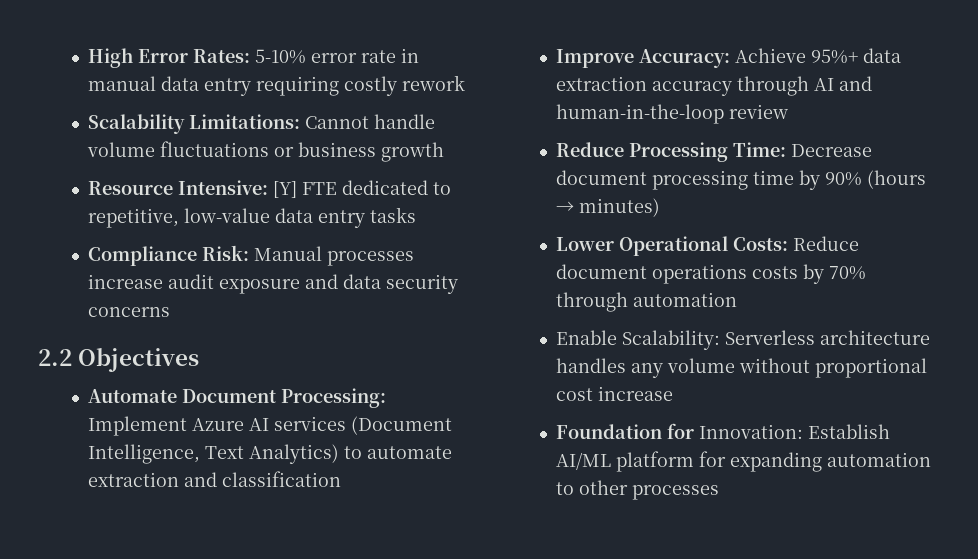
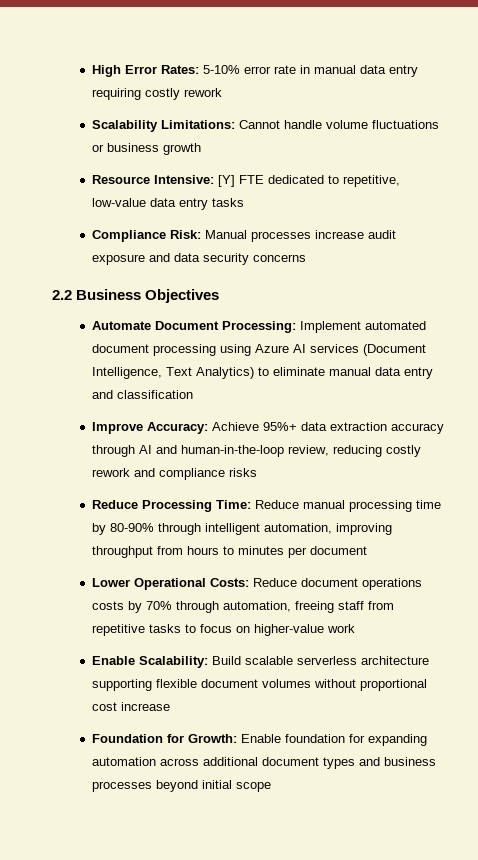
(72, 357) none -> [76,289,142,300] Business
(188, 426) none -> [364,321,426,330] [91,344,251,356] automated document processing using
[367,446,453,459] [88,472,180,487] automate extraction -> [272,367,433,379] eliminate manual data entry
[729,104,789,119] review -> [287,445,421,457] [91,468,257,480] review, reducing costly rework and compliance risks
[791,144,873,157] [556,170,648,185] Decrease document -> [254,500,345,509] Reduce manual
[825,170,927,189] [556,198,661,217] 90% (hours → minutes) -> [109,523,392,535] [91,546,367,558] 80-90% through intelligent automation, improving throughput from hours to minutes per document
[633,292,738,307] [556,330,931,350] [556,358,736,378] automation // Enable Scalability: Serverless architecture handles any volume -> [222,601,394,613] [91,624,355,636] [91,656,429,668] [91,679,311,691] automation, freeing staff from repetitive tasks to focus on higher-value work // Enable Scalability: Build scalable serverless architecture supporting flexible document volumes
[699,424,891,439] [556,451,932,472] [556,480,720,500] Innovation: Establish AI/ML platform for expanding automation to other processes -> [187,734,427,746] [91,757,436,769] [91,780,271,792] Growth: Enable foundation for expanding automation across additional document types and business processes beyond initial scope

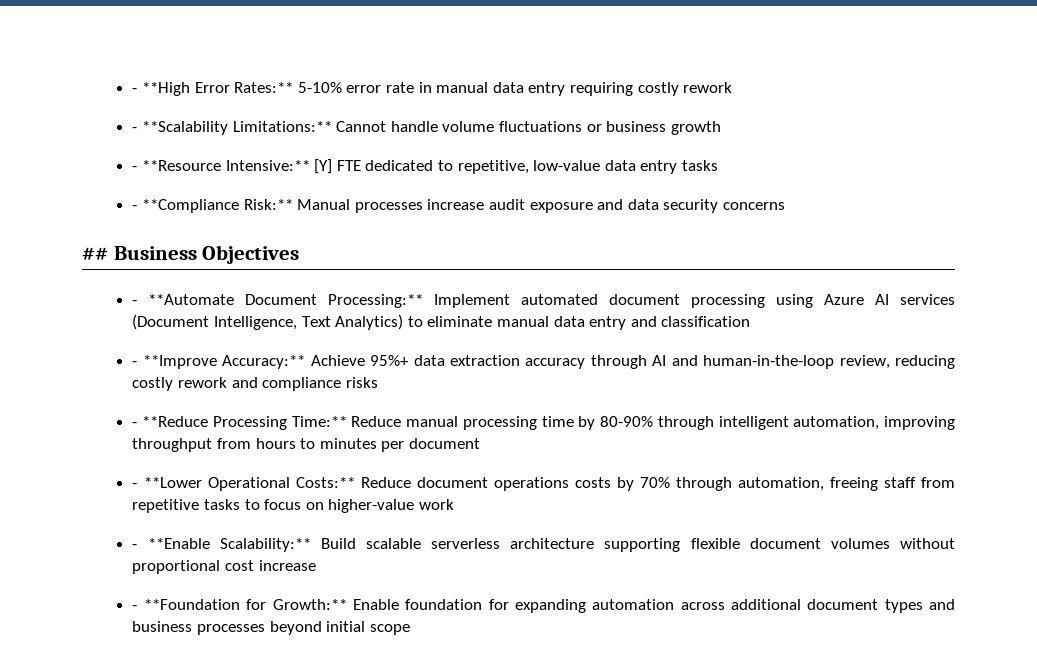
[91,65,199,77] High Error Rates: -> [132,82,294,96] - **High Error Rates:**
[91,120,235,132] Scalability Limitations: -> [132,121,332,135] - **Scalability Limitations:**
[91,175,214,184] Resource Intensive: -> [132,160,310,171] - **Resource Intensive:**
[91,230,201,242] Compliance Risk: -> [132,199,293,213] - **Compliance Risk:**
[52,290,72,300] 2.2 -> [82,247,108,260] ##
[91,321,296,333] Automate Document Processing: -> [132,294,424,308] - **Automate Document Processing:**
[91,422,208,434] Improve Accuracy: -> [132,355,306,369] - **Improve Accuracy:**
[91,500,251,512] Reduce Processing Time: -> [132,416,347,430] - **Reduce Processing Time:**
[91,578,249,590] Lower Operational Costs: -> [132,477,355,491] - **Lower Operational Costs:**
[91,656,208,668] Enable Scalability: -> [132,538,311,552] - **Enable Scalability:**
[91,734,237,743] Foundation for Growth: -> [132,599,347,610] - **Foundation for Growth:**

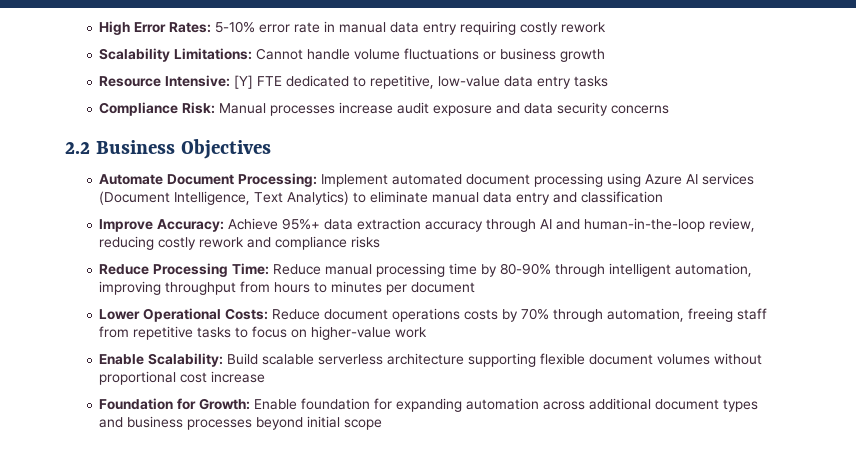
[132,82,294,96] - **High Error Rates:** -> [99,21,212,35] High Error Rates:
[132,121,332,135] - **Scalability Limitations:** -> [99,48,253,62] Scalability Limitations:
[132,160,310,171] - **Resource Intensive:** -> [99,75,231,87] Resource Intensive:
[132,199,293,213] - **Compliance Risk:** -> [99,102,216,116] Compliance Risk:
[82,247,108,260] ## -> [65,142,90,154] 2.2
[132,294,424,308] - **Automate Document Processing:** -> [99,173,318,187] Automate Document Processing:
[132,355,306,369] - **Improve Accuracy:** -> [99,219,225,232] Improve Accuracy:
[132,416,347,430] - **Reduce Processing Time:** -> [99,263,270,277] Reduce Processing Time:
[132,477,355,491] - **Lower Operational Costs:** -> [99,308,269,322] Lower Operational Costs:
[132,538,311,552] - **Enable Scalability:** -> [99,353,224,367] Enable Scalability:
[132,599,347,610] - **Foundation for Growth:** -> [99,398,251,410] Foundation for Growth:

